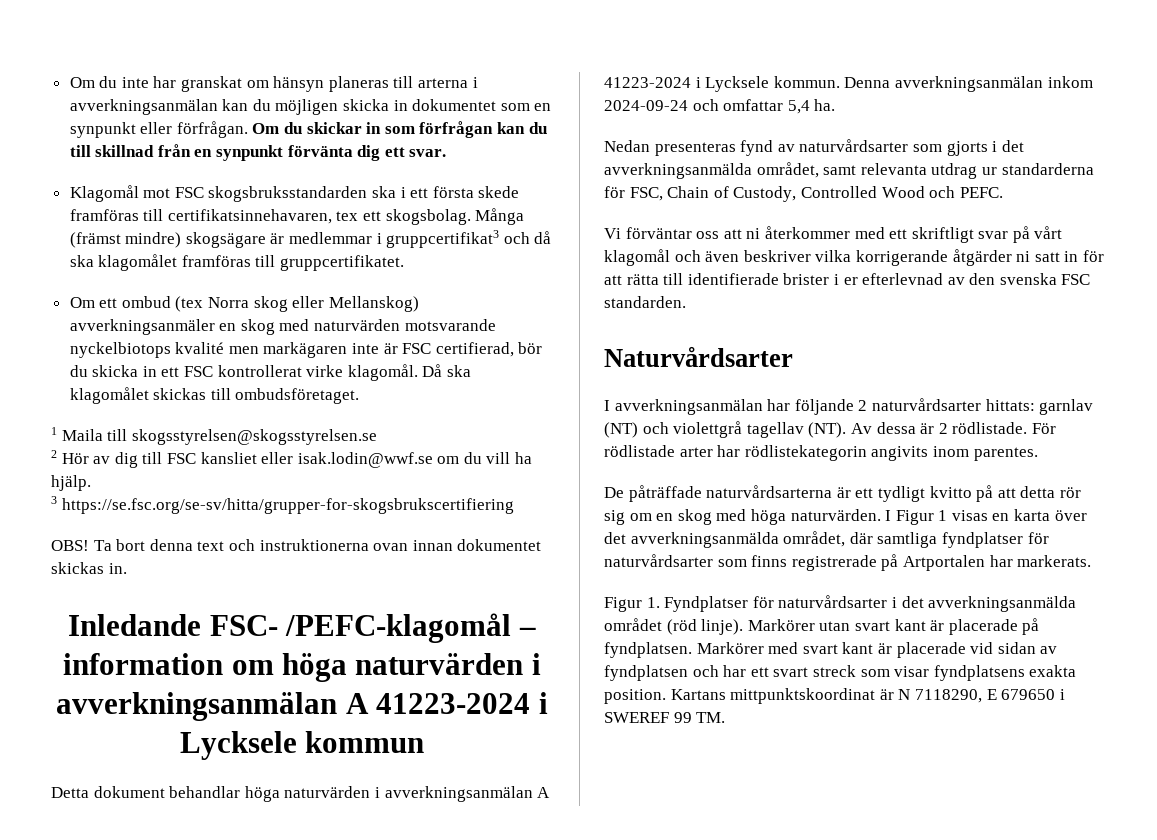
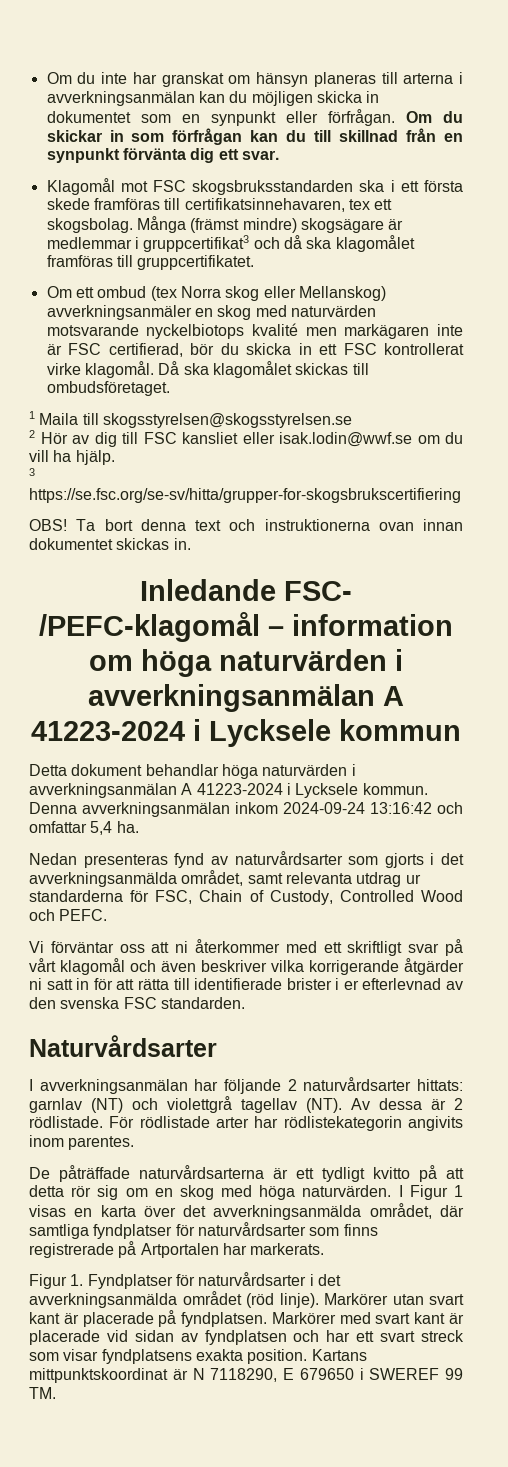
(688, 105) none -> [370,802,432,814] 13:16:42

